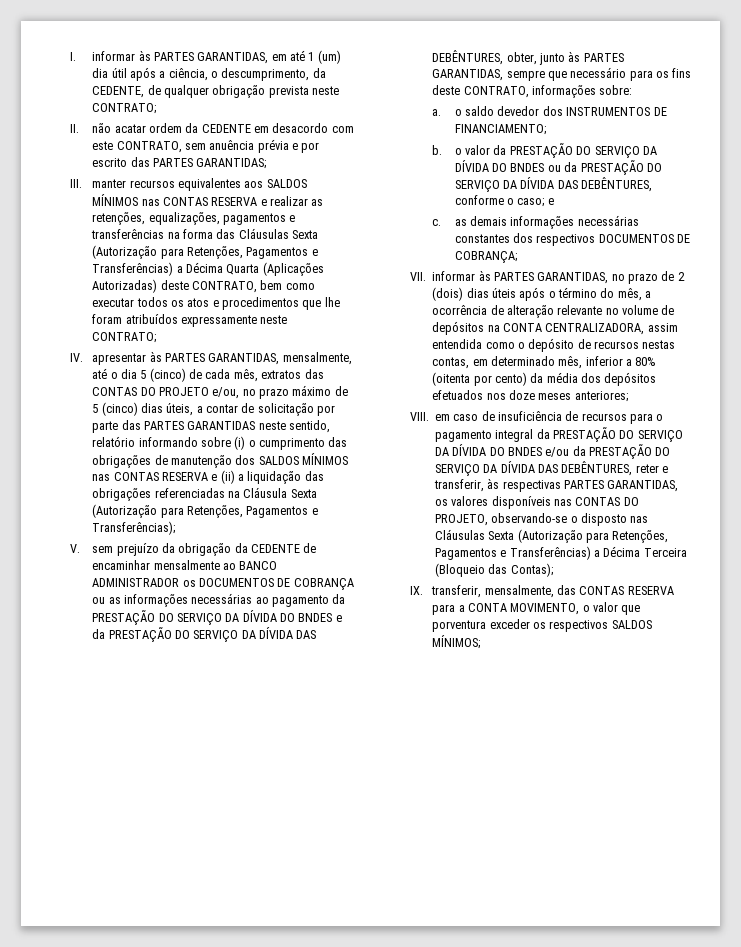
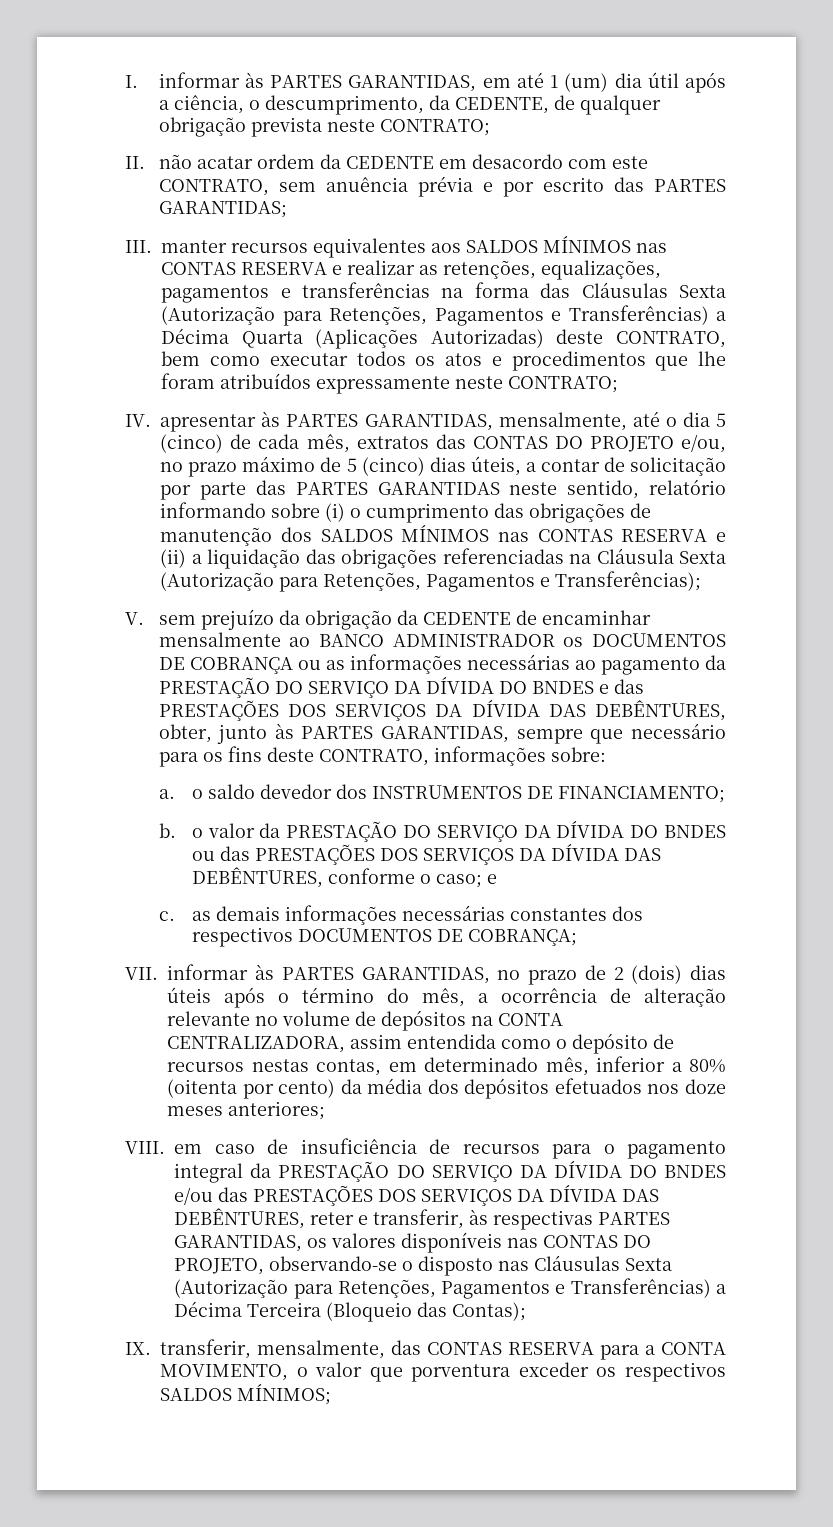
[92,627,239,642] da PRESTAÇÃO DO SERVIÇO -> [613,679,644,694] [158,700,426,721] das PRESTAÇÕES DOS SERVIÇOS
[564,160,662,175] [454,180,500,192] da PRESTAÇÃO DO SERVIÇO -> [219,844,514,865] das PRESTAÇÕES DOS SERVIÇOS
[572,444,671,459] [434,464,480,476] da PRESTAÇÃO DO SERVIÇO -> [218,1185,513,1206] das PRESTAÇÕES DOS SERVIÇOS

